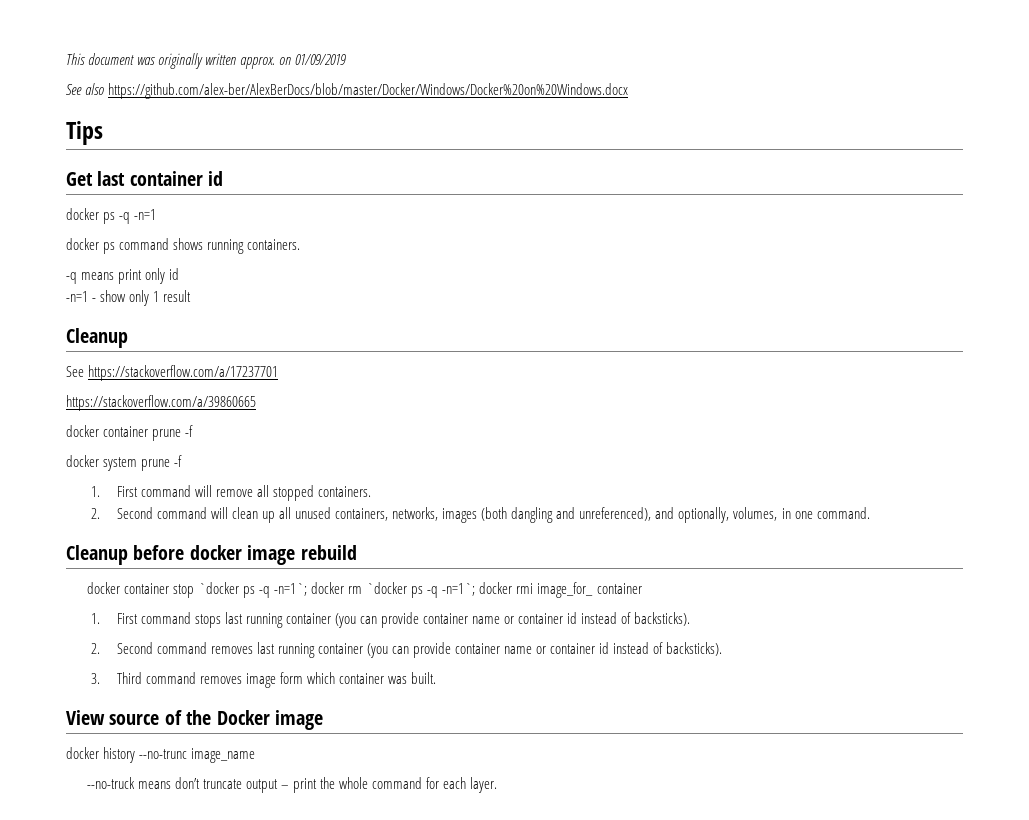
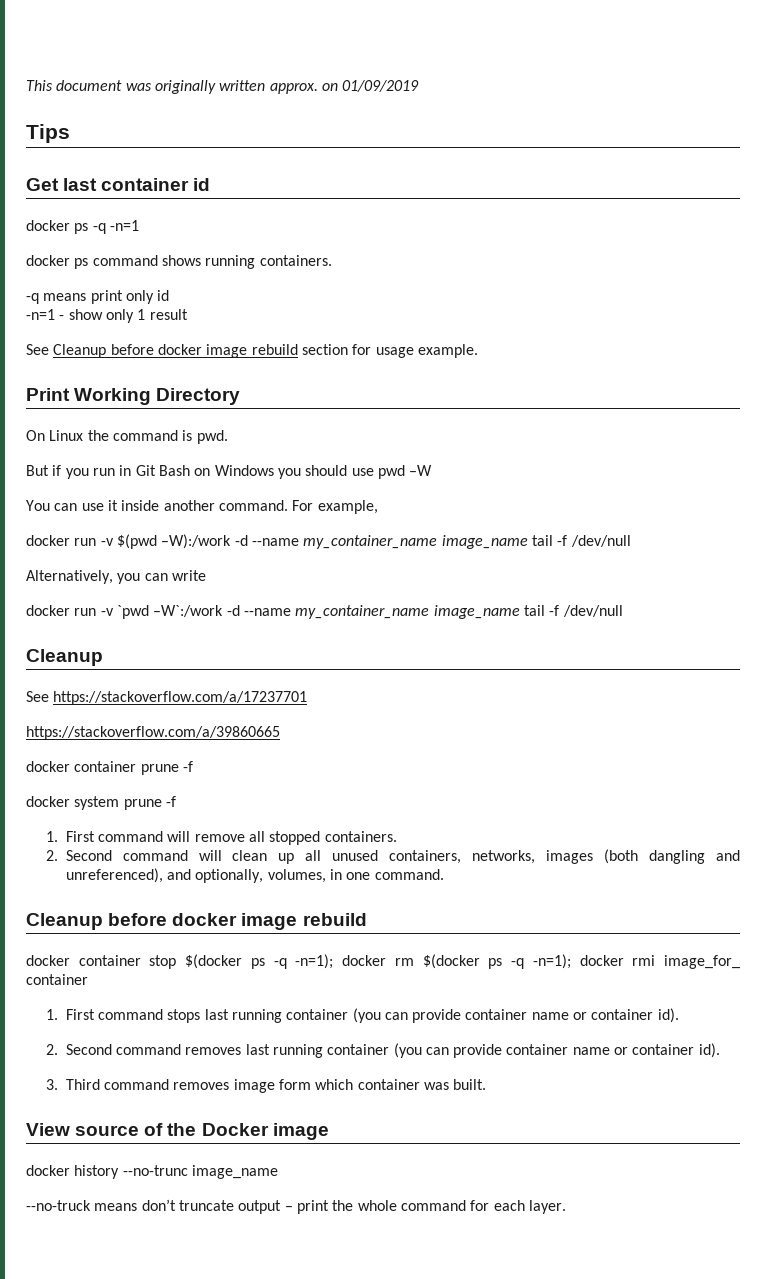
[66,83,629,99] // See also https://github.com/alex-ber/AlexBerDocs/blob/master/Docker/Windows/Docker%20on%20Windows.docx -> (420, 86) none
(192, 296) none -> [26,344,478,358] [26,388,241,405] [26,430,228,444] [26,465,433,479] [26,500,378,514] [26,534,631,549] [26,570,206,584] [26,605,623,619] // See Cleanup before docker image rebuild section for usage example. // Print Working Directory // On Linux the command is pwd. // But if you run in Git Bash on Windows you should use pwd –W // You can use it inside another command. For example, // docker run -v $(pwd –W):/work -d --name my_container_name image_name tail -f /dev/null // Alternatively, you can write // docker run -v `pwd –W`:/work -d --name my_container_name image_name tail -f /dev/null
[197,582,308,598] `docker ps -q -n=1`; -> [185,954,334,969] $(docker ps -q -n=1);
[366,582,476,598] `docker ps -q -n=1`; -> [422,954,571,969] $(docker ps -q -n=1);
[567,612,691,626] id instead of backsticks). -> [657,1008,679,1023] id).
[599,642,723,656] id instead of backsticks). -> [698,1043,720,1058] id).

